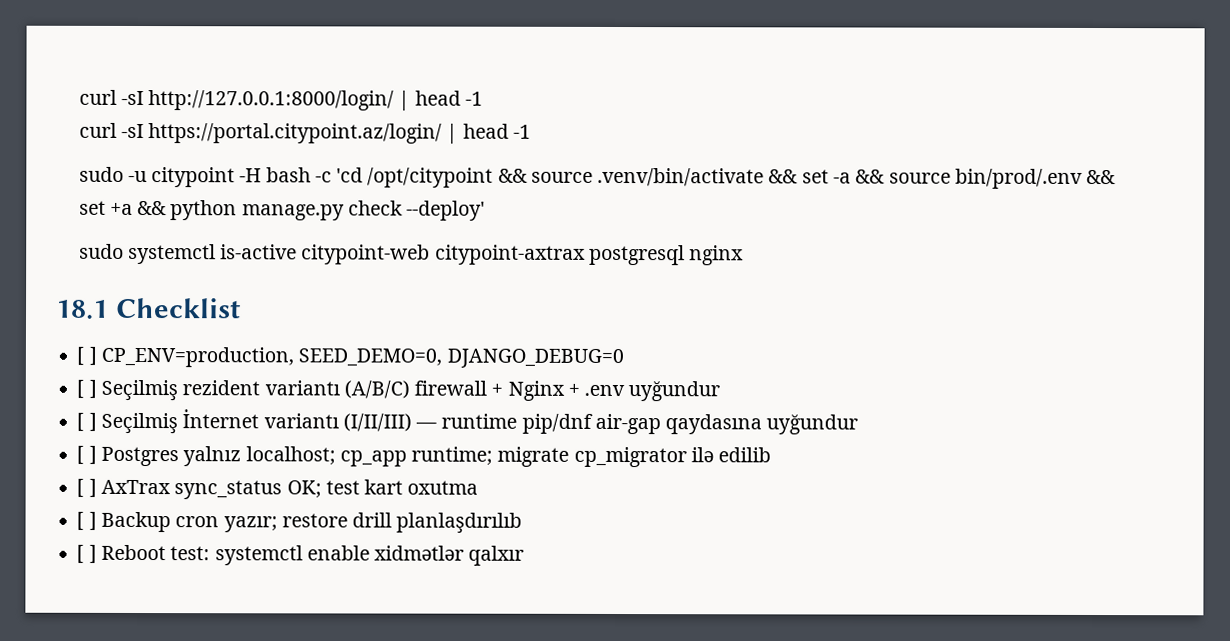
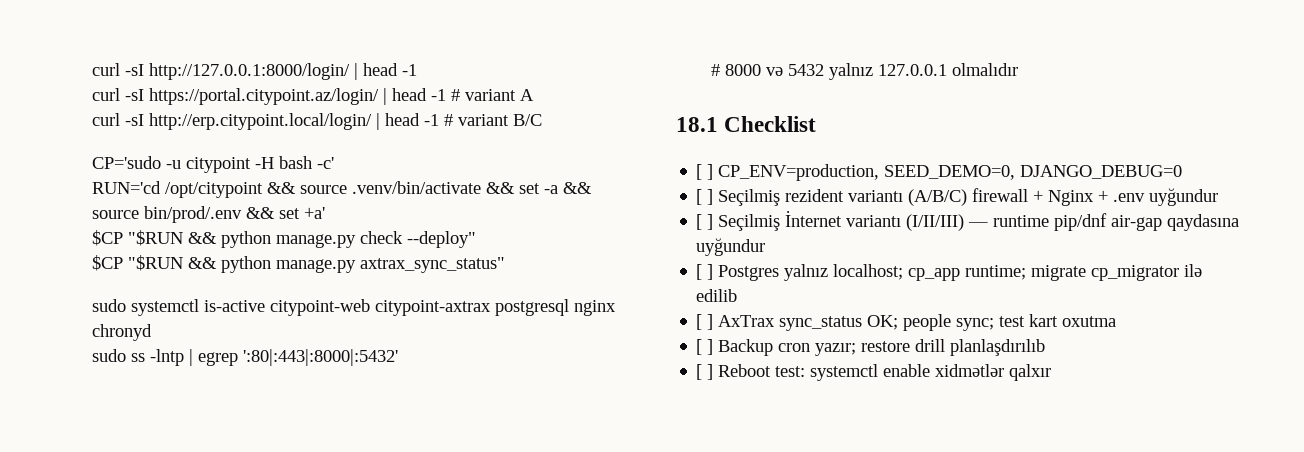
[78,166,124,182] // sudo -> [450,89,534,101] [91,113,542,130] [91,156,161,169] # variant A // curl -sI http://erp.citypoint.local/login/ | head -1 # variant B/C // CP='sudo
[314,167,364,183] -c 'cd -> [316,157,334,169] [91,181,161,194] -c' // RUN='cd
[109,202,133,215] +a -> [303,207,325,219] [91,230,183,246] +a' // $CP "$RUN
[406,200,486,221] --deploy' -> [406,231,476,248] [91,255,505,273] --deploy" // $CP "$RUN && python manage.py axtrax_sync_status"
(745, 255) none -> [91,324,152,341] [91,349,398,366] [710,63,1018,80] chronyd // sudo ss -lntp | egrep ':80|:443|:8000|:5432' // # 8000 və 5432 yalnız 127.0.0.1 olmalıdır
(322, 489) none -> [903,314,995,331] people sync;

